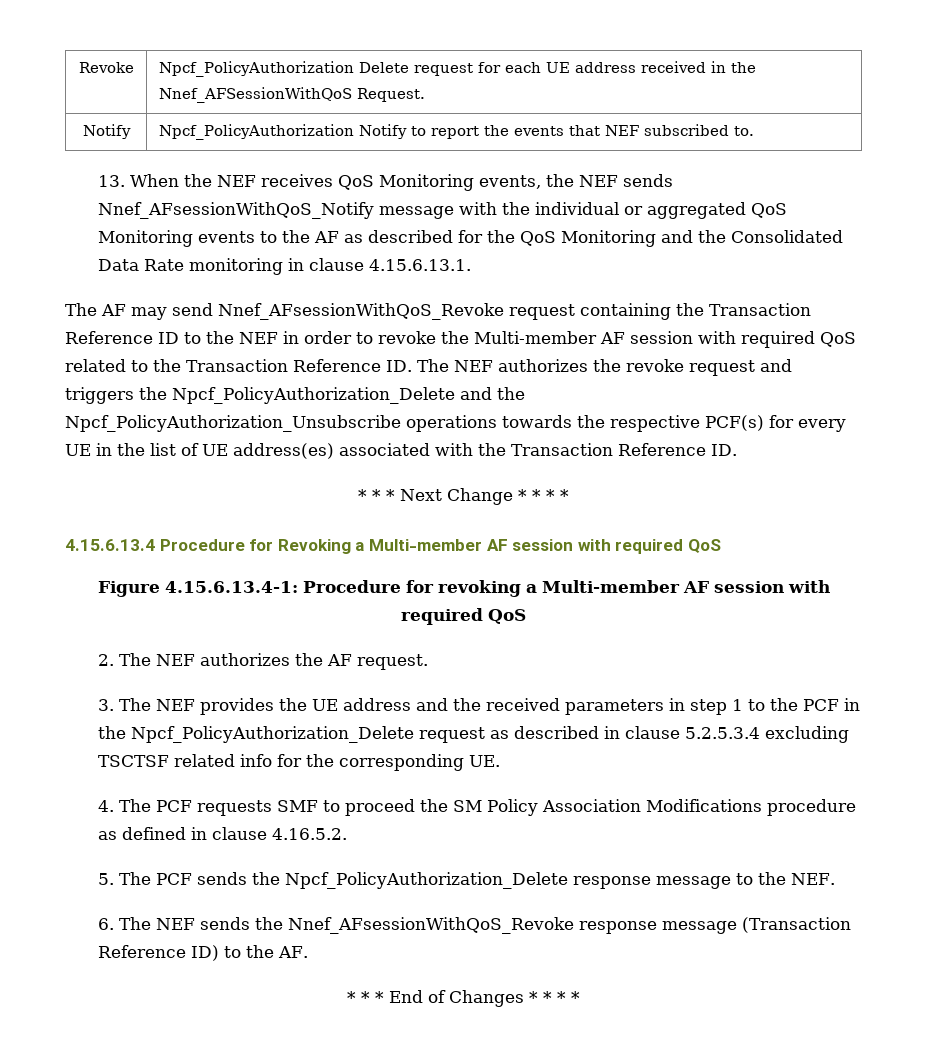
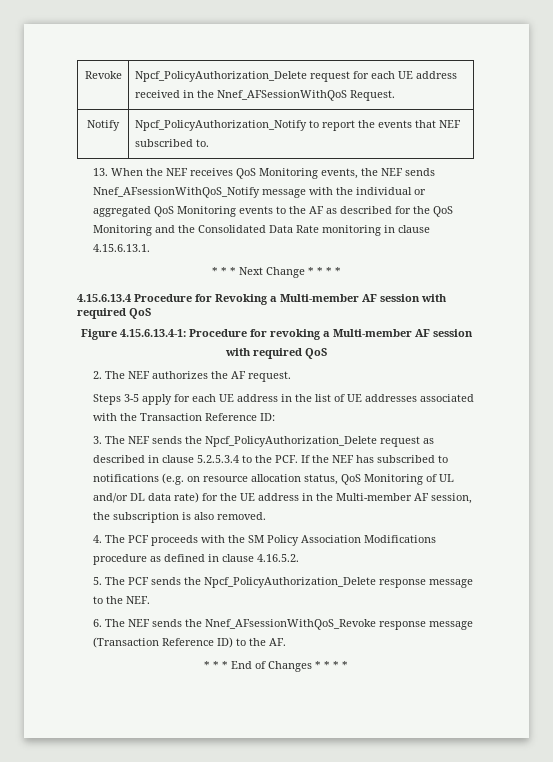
[158,61,409,77] Npcf_PolicyAuthorization Delete -> [134,71,307,82] Npcf_PolicyAuthorization_Delete
[158,124,407,140] Npcf_PolicyAuthorization Notify -> [134,120,307,131] Npcf_PolicyAuthorization_Notify
[65,303,811,320] [65,331,856,348] [65,359,792,376] [65,387,525,404] [65,415,846,432] [65,443,737,459] // The AF may send Nnef_AFsessionWithQoS_Revoke request containing the Transaction Reference ID to the NEF in order to revoke the Multi-member AF session with required QoS related to the Transaction Reference ID. The NEF authorizes the revoke request and triggers the Npcf_PolicyAuthorization_Delete and the Npcf_PolicyAuthorization_Unsubscribe operations towards the respective PCF(s) for every UE in the list of UE address(es) associated with the Transaction Reference ID. -> (150, 248) none
[97,698,860,715] 3. The NEF provides the UE address and the received parameters in step 1 to the PCF in -> [92,394,474,405] [92,413,275,421] [92,436,182,444] Steps 3-5 apply for each UE address in the list of UE addresses associated with the Transaction Reference ID: // 3. The NEF sends
[764,726,849,743] [97,754,500,771] excluding TSCTSF related info for the corresponding UE. -> [241,455,448,463] [92,473,454,485] [92,492,472,504] [92,512,266,523] to the PCF. If the NEF has subscribed to notifications (e.g. on resource allocation status, QoS Monitoring of UL and/or DL data rate) for the UE address in the Multi-member AF session, the subscription is also removed.
[196,799,415,816] requests SMF to proceed -> [150,535,225,546] proceeds with

